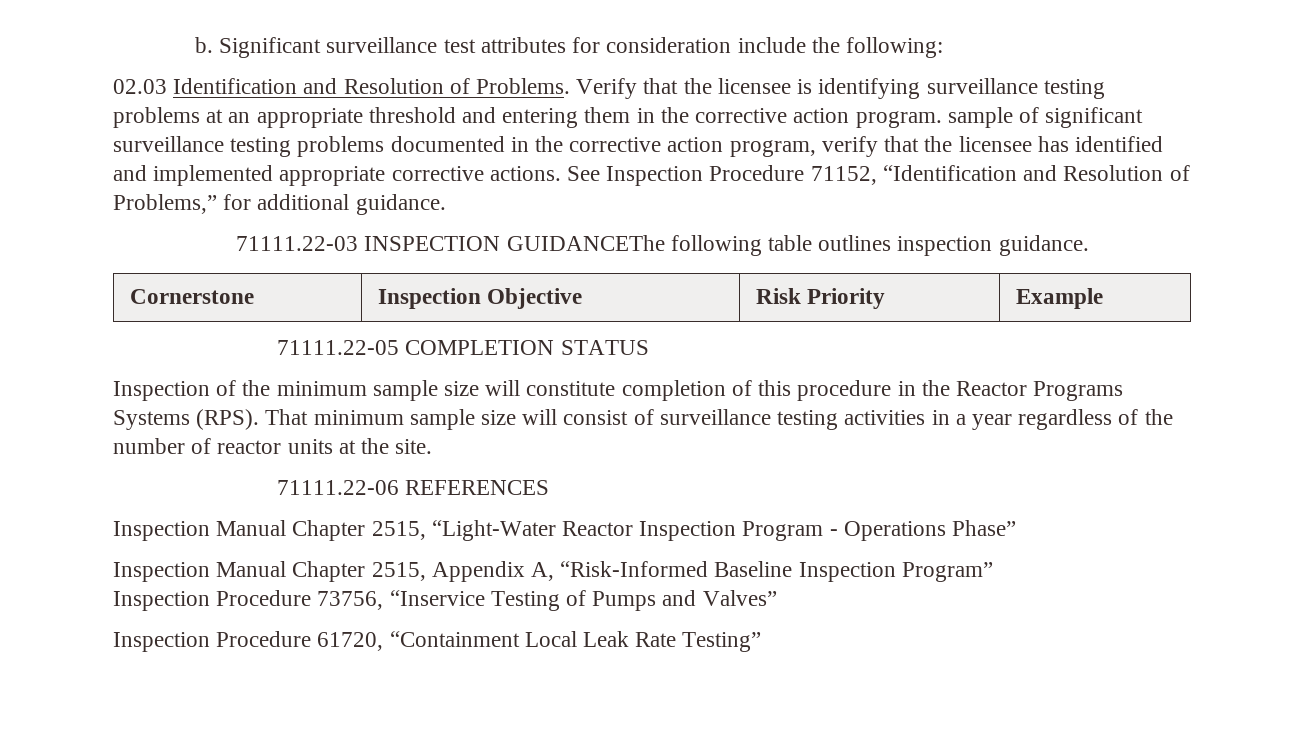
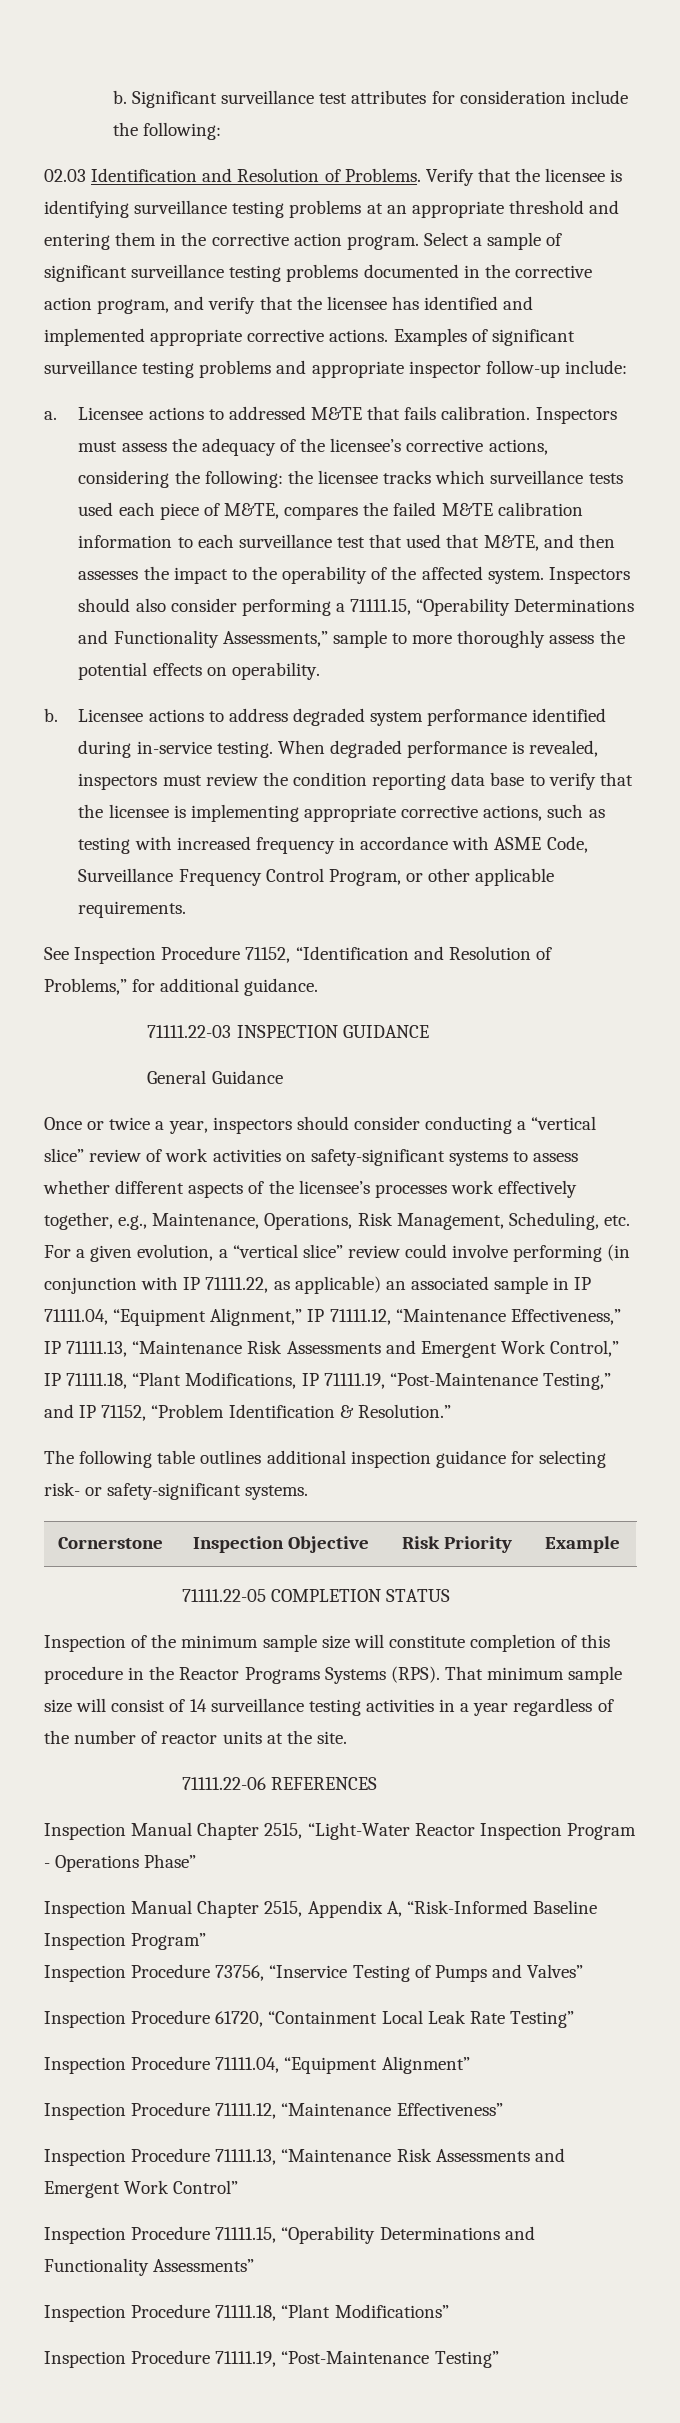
(942, 119) none -> [423,232,483,246] Select a
(816, 148) none -> [174,296,205,310] and
(561, 173) none -> [393,328,575,346] [44,360,627,378] [44,406,617,424] [78,438,548,456] [78,470,623,488] [78,502,583,520] [78,534,615,551] [78,566,630,584] [78,598,635,616] [78,630,625,648] [78,662,320,680] [44,708,607,726] [78,740,599,758] [78,772,633,790] [78,804,605,822] [78,836,588,854] [78,868,555,886] [78,901,187,918] Examples of significant surveillance testing problems and appropriate inspector follow-up include: // a. Licensee actions to addressed M&TE that fails calibration. Inspectors must assess the adequacy of the licensee’s corrective actions, considering the following: the licensee tracks which surveillance tests used each piece of M&TE, compares the failed M&TE calibration information to each surveillance test that used that M&TE, and then assesses the impact to the operability of the affected system. Inspectors should also consider performing a 71111.15, “Operability Determinations and Functionality Assessments,” sample to more thoroughly assess the potential effects on operability. // b. Licensee actions to address degraded system performance identified during in-service testing. When degraded performance is revealed, inspectors must review the condition reporting data base to verify that the licensee is implementing appropriate corrective actions, such as testing with increased frequency in accordance with ASME Code, Surveillance Frequency Control Program, or other applicable requirements. //
[506,235,1089,256] GUIDANCEThe following table outlines inspection guidance. -> [342,1025,429,1038] [147,1070,283,1084] [44,1116,597,1134] [44,1148,579,1166] [43,1180,578,1198] [44,1212,630,1230] [44,1244,631,1262] [44,1276,592,1294] [44,1308,621,1326] [44,1340,620,1358] [44,1372,611,1390] [44,1404,451,1421] [44,1450,607,1468] [44,1482,309,1500] GUIDANCE // General Guidance // Once or twice a year, inspectors should consider conducting a “vertical slice” review of work activities on safety-significant systems to assess whether different aspects of the licensee’s processes work effectively together, e.g., Maintenance, Operations, Risk Management, Scheduling, etc. For a given evolution, a “vertical slice” review could involve performing (in conjunction with IP 71111.22, as applicable) an associated sample in IP 71111.04, “Equipment Alignment,” IP 71111.12, “Maintenance Effectiveness,” IP 71111.13, “Maintenance Risk Assessments and Emergent Work Control,” IP 71111.18, “Plant Modifications, IP 71111.19, “Post-Maintenance Testing,” and IP 71152, “Problem Identification & Resolution.” // The following table outlines additional inspection guidance for selecting risk- or safety-significant systems.
(654, 417) none -> [189,1699,207,1712] 14
(762, 642) none -> [44,2056,470,2074] [44,2102,503,2120] [44,2148,565,2166] [44,2180,239,2198] [44,2226,535,2244] [44,2258,255,2276] [44,2304,449,2322] [44,2350,499,2368] // Inspection Procedure 71111.04, “Equipment Alignment” // Inspection Procedure 71111.12, “Maintenance Effectiveness” // Inspection Procedure 71111.13, “Maintenance Risk Assessments and Emergent Work Control” // Inspection Procedure 71111.15, “Operability Determinations and Functionality Assessments” // Inspection Procedure 71111.18, “Plant Modifications” // Inspection Procedure 71111.19, “Post-Maintenance Testing”

